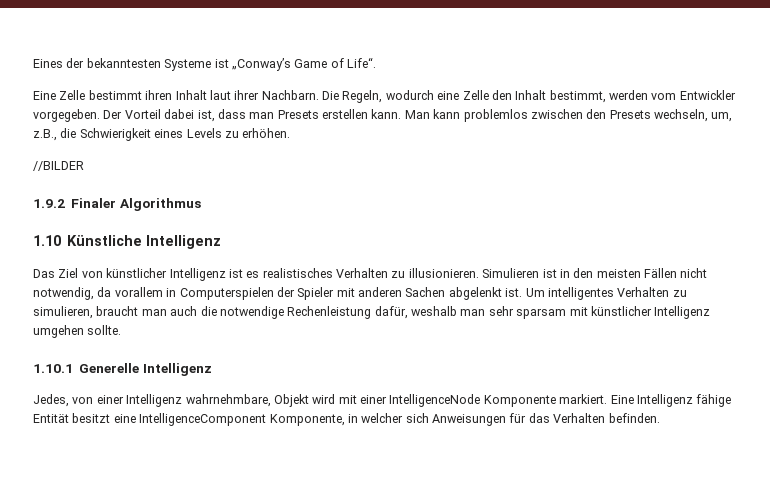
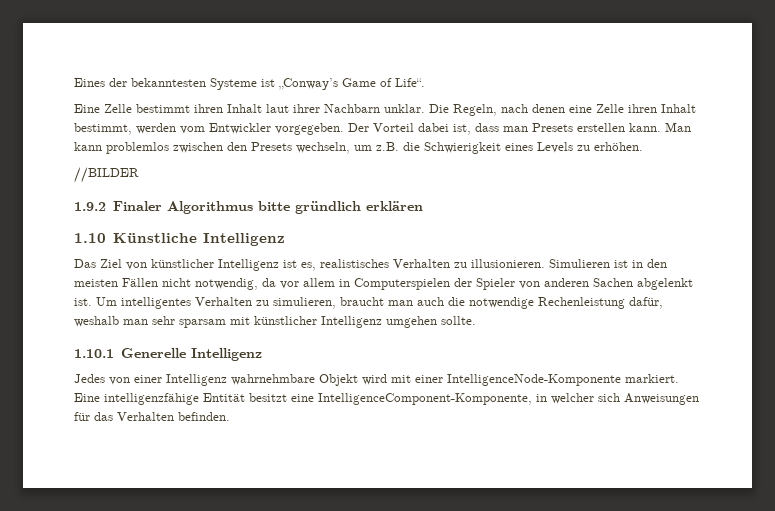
[261,90,434,103] Nachbarn. Die Regeln, wodurch -> [324,104,565,116] Nachbarn unklar. Die Regeln, nach denen
[491,90,512,100] den -> [628,104,657,113] ihren
[711,112,733,122] [33,129,57,141] um, z.B., -> [354,142,399,151] um z.B.
(201, 204) none -> [257,201,423,214] bitte gründlich erklären
[246,271,260,278] es -> [301,262,316,271] es,
[114,287,163,297] vorallem -> [280,278,335,289] vor allem
[336,288,355,297] mit -> [519,281,540,289] von
[33,394,69,407] Jedes, -> [74,374,105,383] Jedes
[185,394,271,407] wahrnehmbare, -> [231,374,315,385] wahrnehmbare
[389,394,732,407] IntelligenceNode Komponente markiert. Eine Intelligenz fähige -> [447,374,679,386] [74,393,199,405] IntelligenceNode-Komponente markiert. Eine intelligenzfähige
[139,413,345,426] IntelligenceComponent Komponente, -> [318,393,532,405] IntelligenceComponent-Komponente,

